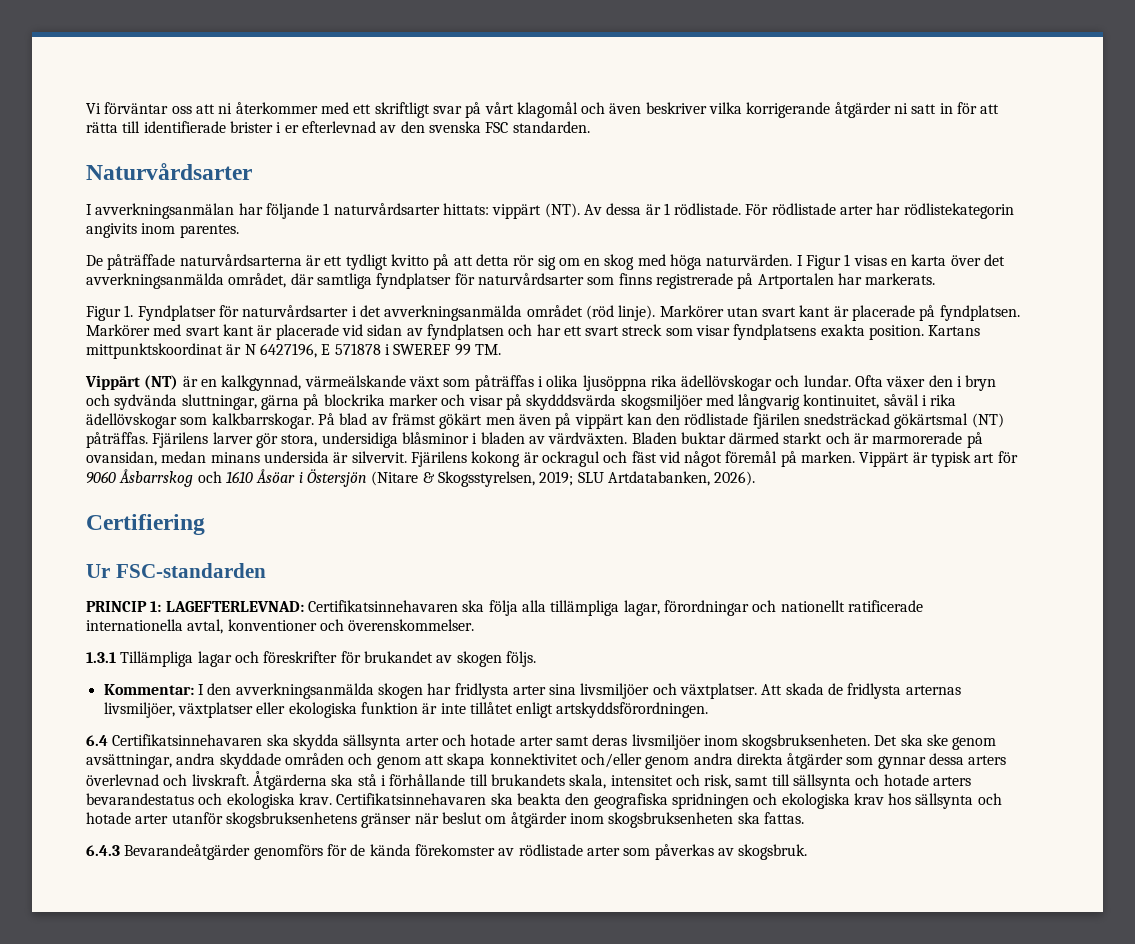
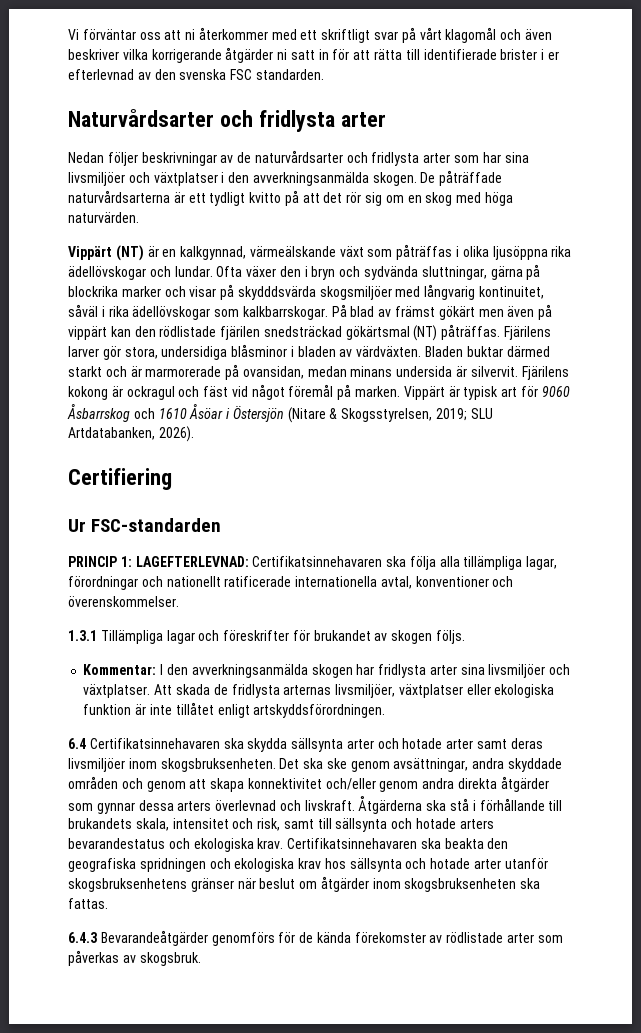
[86,203,1014,219] [86,223,239,238] // I avverkningsanmälan har följande 1 naturvårdsarter hittats: vippärt (NT). Av dessa är 1 rödlistade. För rödlistade arter har rödlistekategorin angivits inom parentes. // -> [219,110,386,132] [68,150,529,166] [68,172,417,186] och fridlysta arter // Nedan följer beskrivningar av de naturvårdsarter och fridlysta arter som har sina livsmiljöer och växtplatser i den avverkningsanmälda skogen.
[475,254,509,266] detta -> [323,192,343,203] det
[796,254,1006,270] [86,273,936,289] [86,305,1020,321] [86,324,981,340] [86,343,501,359] I Figur 1 visas en karta över det avverkningsanmälda området, där samtliga fyndplatser för naturvårdsarter som finns registrerade på Artportalen har markerats. // Figur 1. Fyndplatser för naturvårdsarter i det avverkningsanmälda området (röd linje). Markörer utan svart kant är placerade på fyndplatsen. Markörer med svart kant är placerade vid sidan av fyndplatsen och har ett svart streck som visar fyndplatsens exakta position. Kartans mittpunktskoordinat är N 6427196, E 571878 i SWEREF 99 TM. -> (139, 217) none

